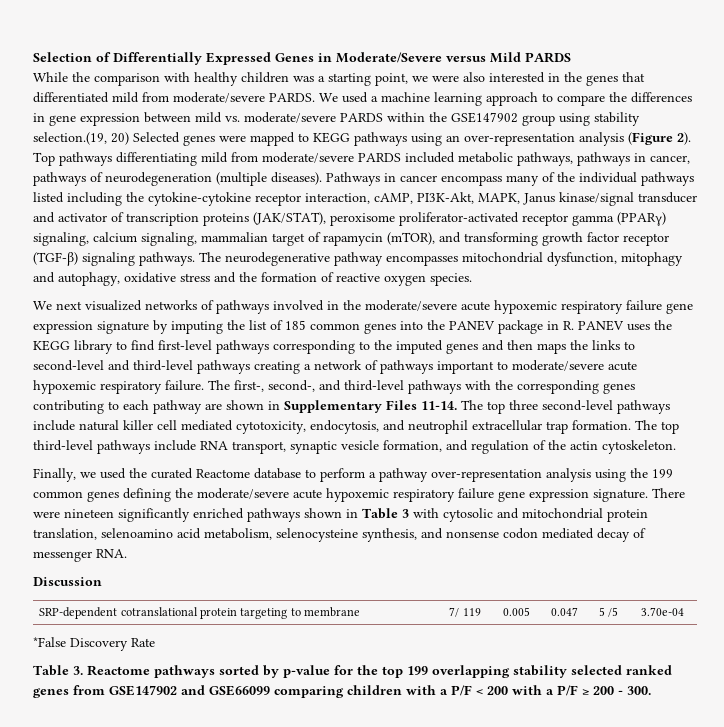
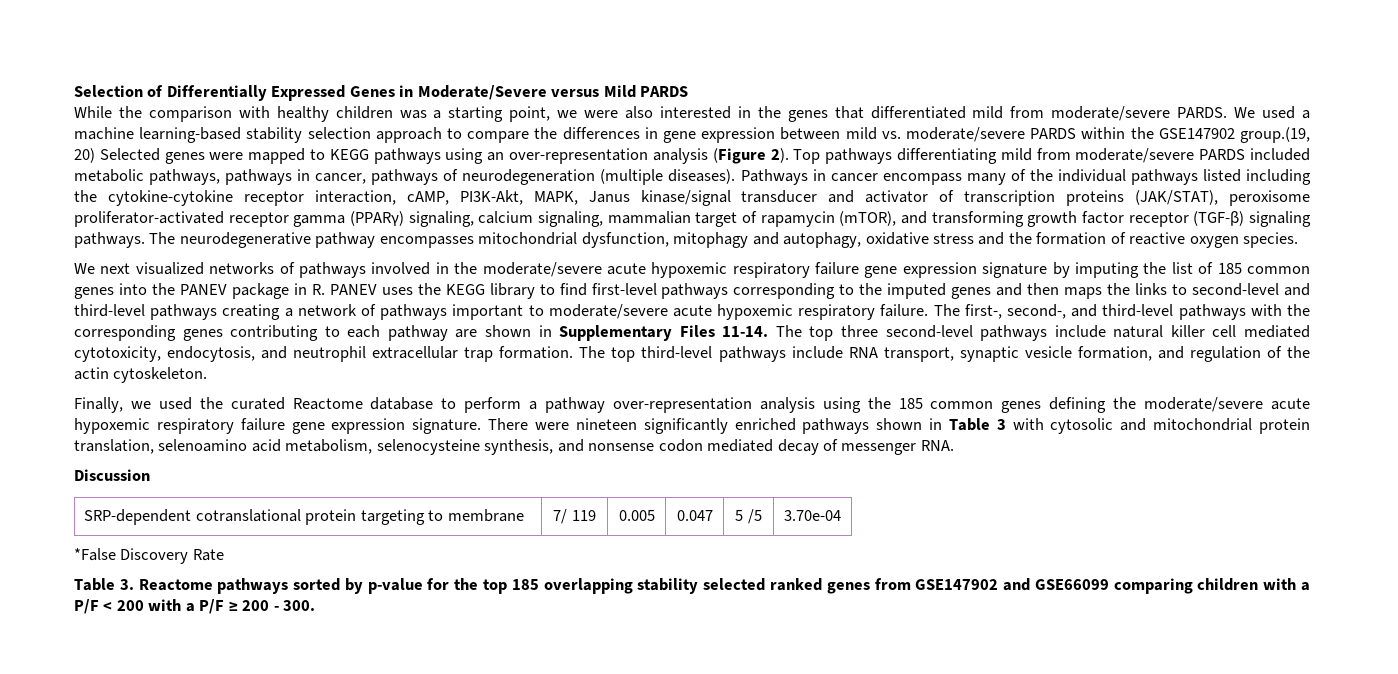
[434,92,482,106] learning -> [139,127,371,143] learning-based stability selection
[522,112,640,126] [33,132,107,145] group using stability selection.(19, -> [1240,127,1311,143] group.(19,
[652,469,673,478] 199 -> [898,398,923,409] 185
[407,666,428,675] 199 -> [511,579,539,590] 185

